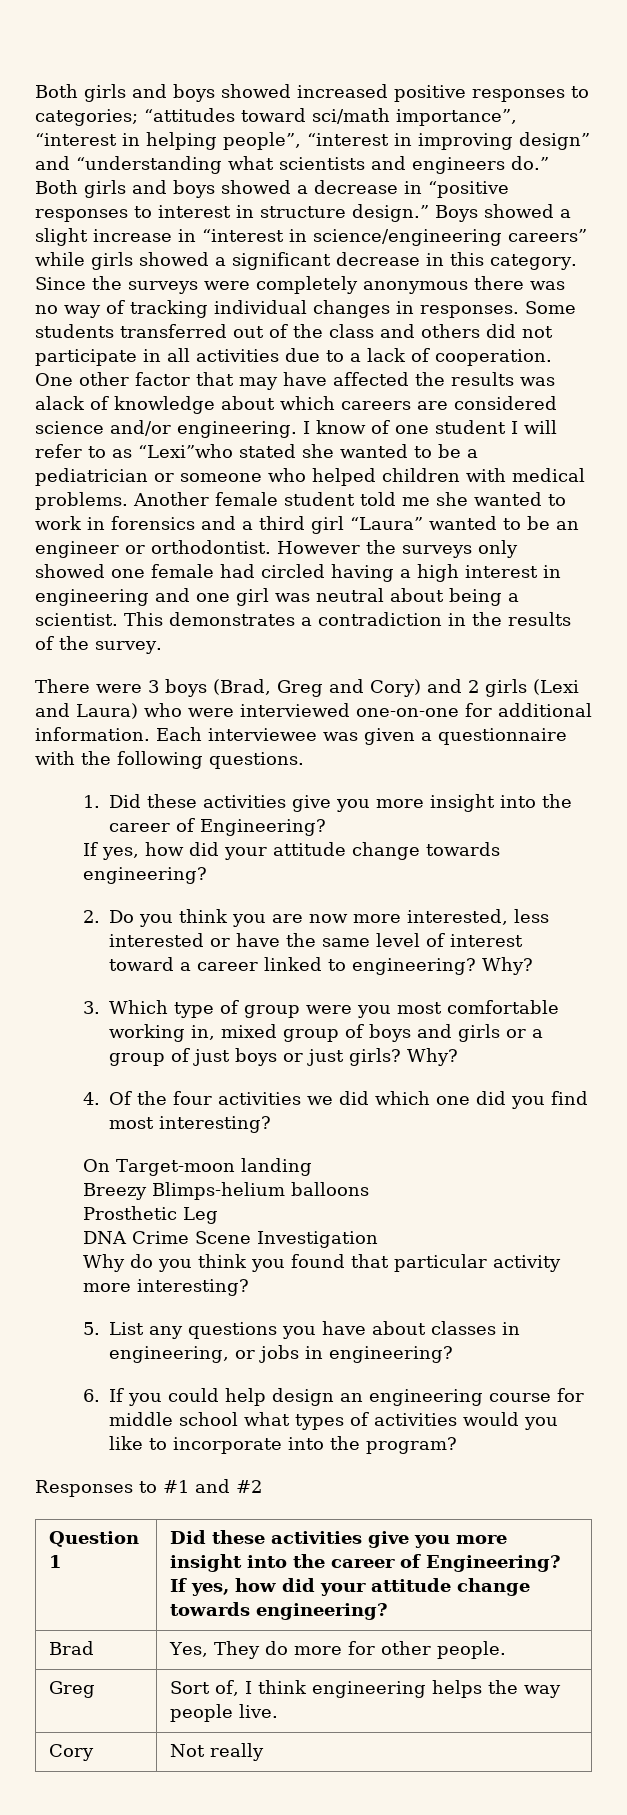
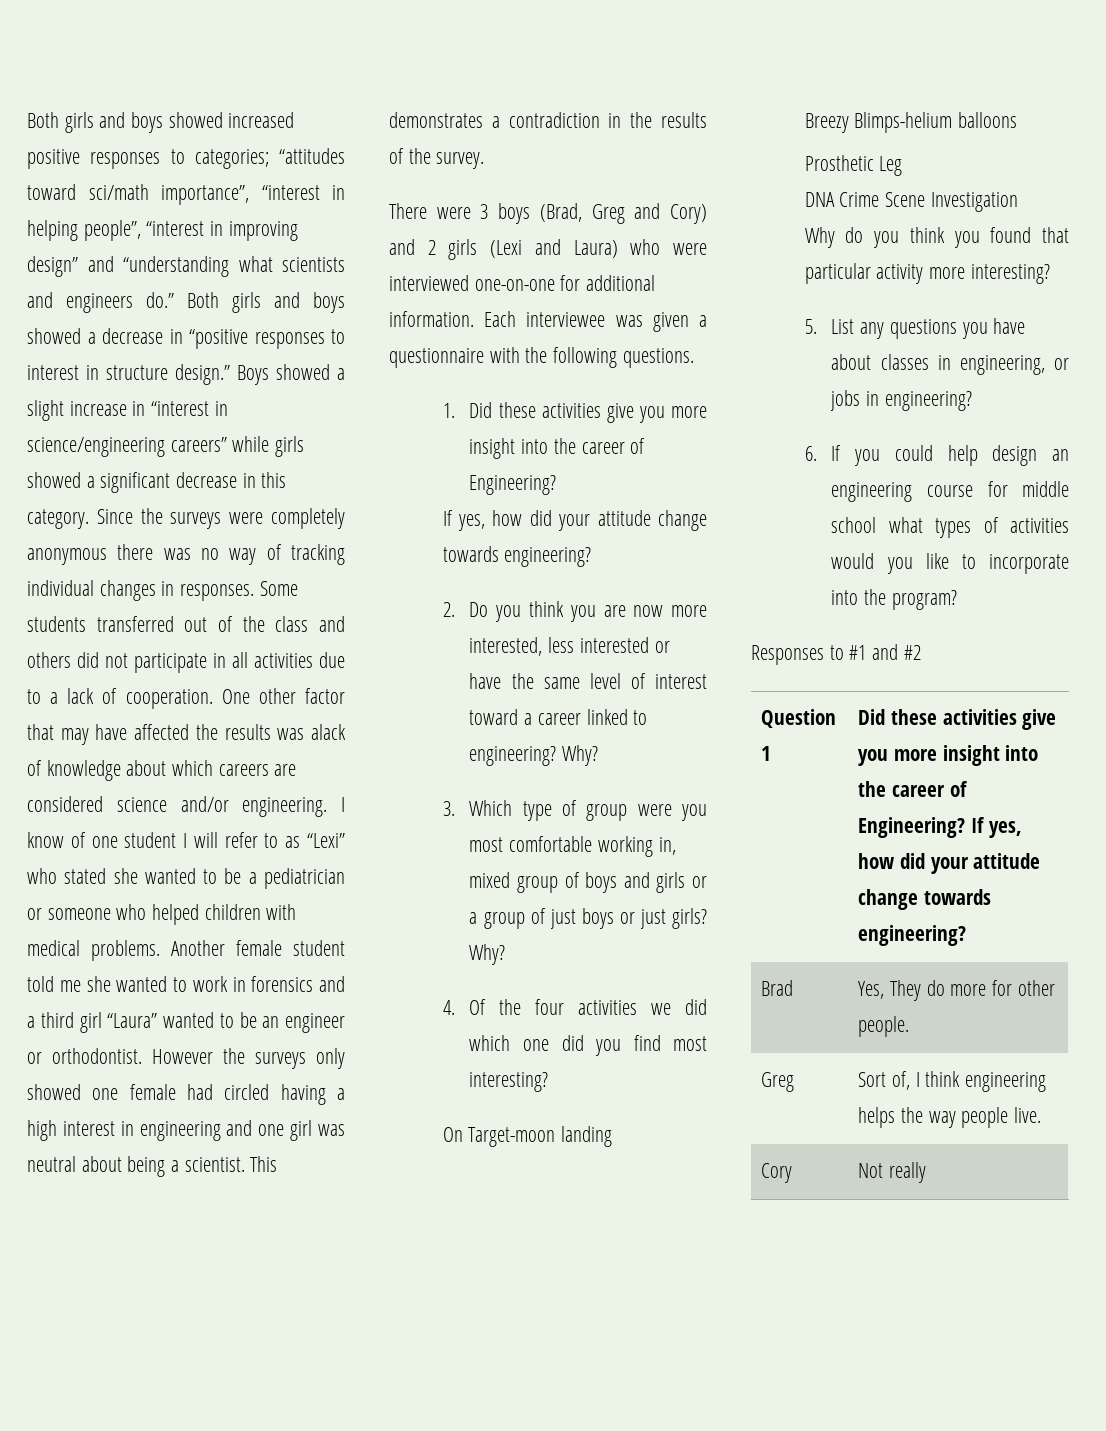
[138,444,233,458] “Lexi”who -> [306,833,345,848] [27,868,57,884] “Lexi” who

